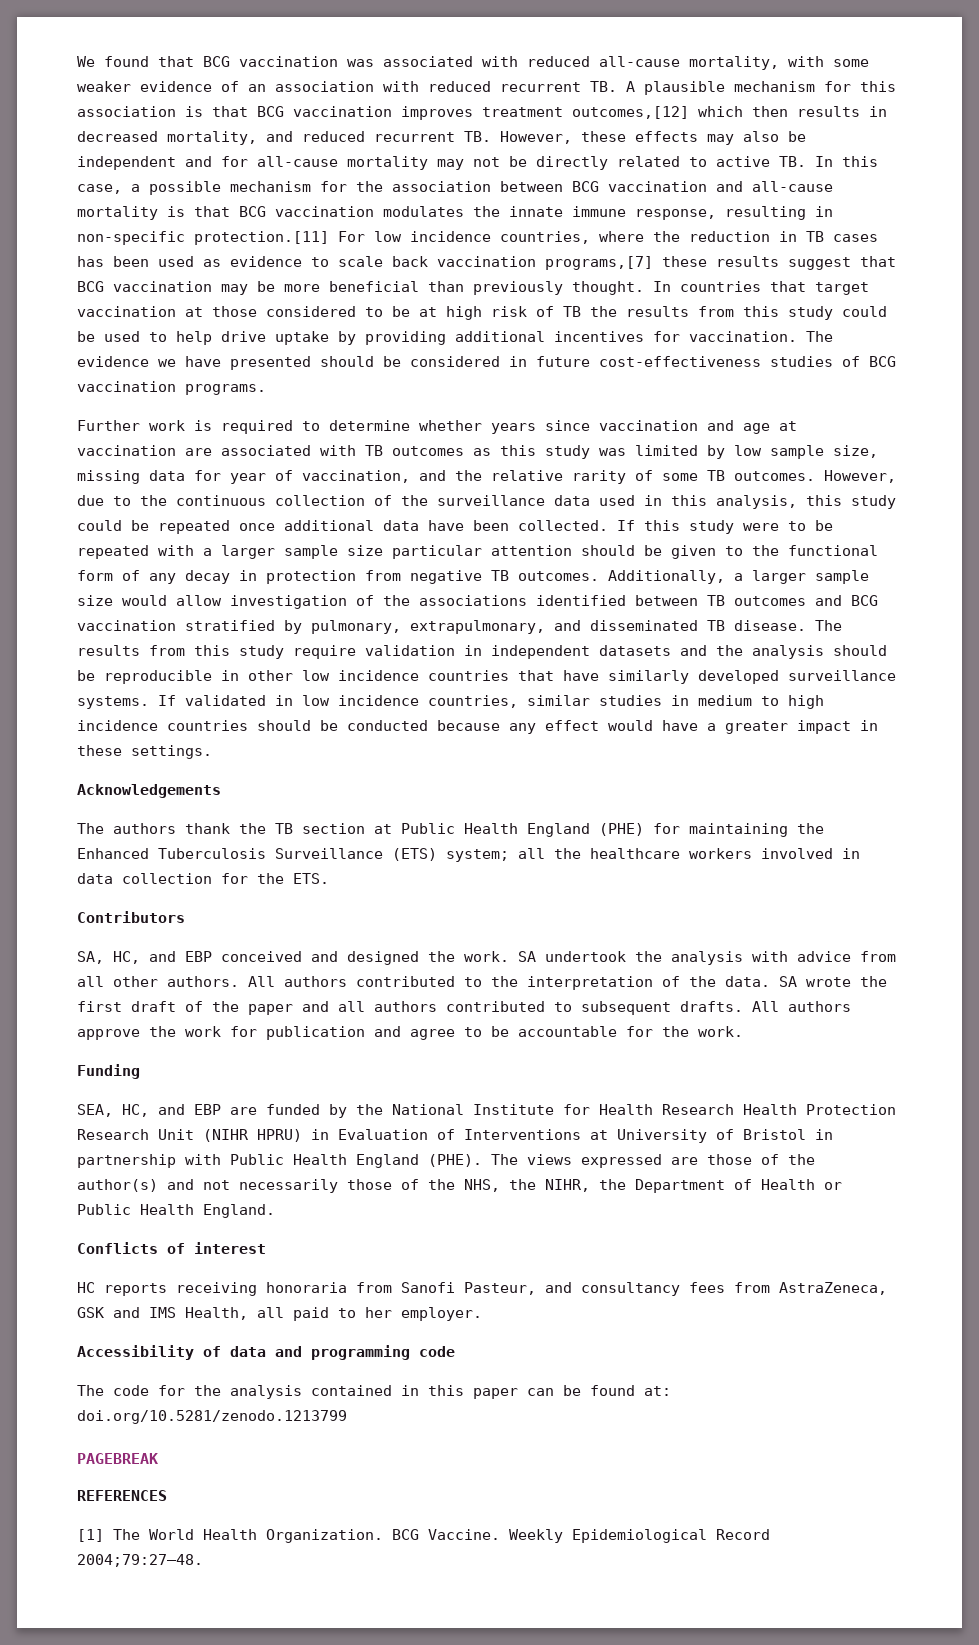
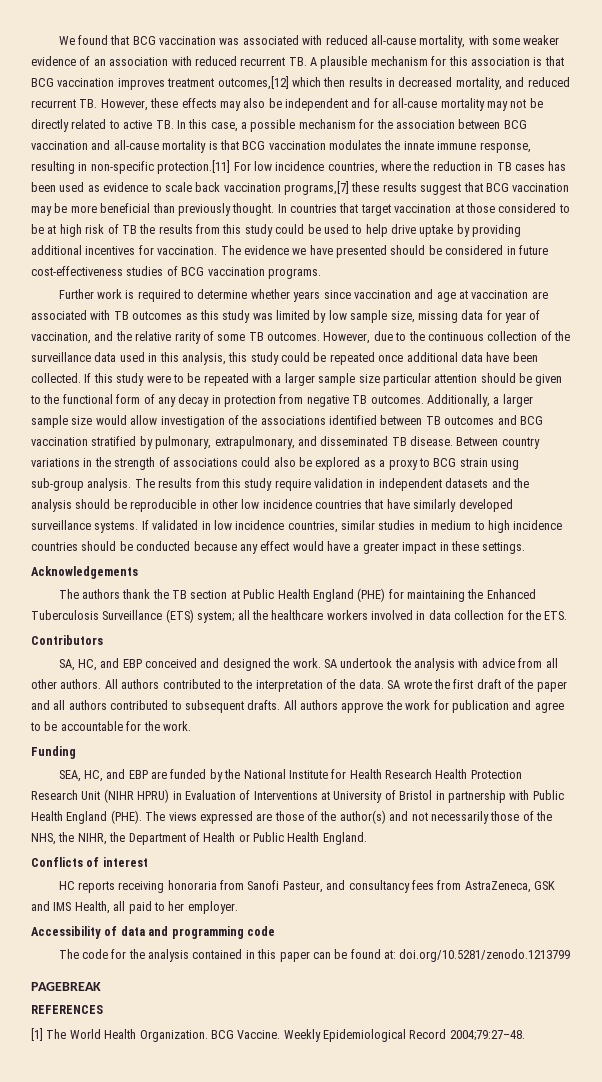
(806, 625) none -> [456,437,540,449] [31,457,519,470] [31,478,132,491] Between country variations in the strength of associations could also be explored as a proxy to BCG strain using sub-group analysis.

